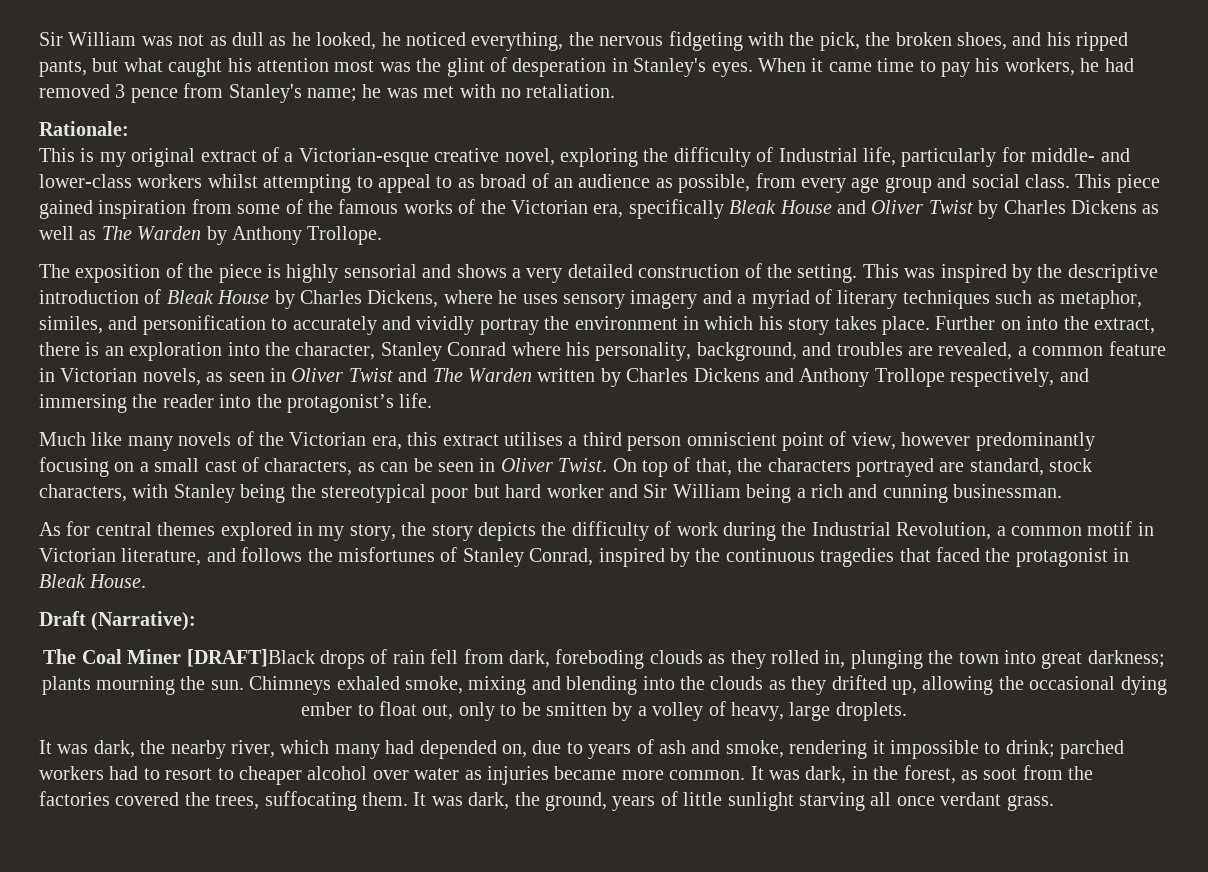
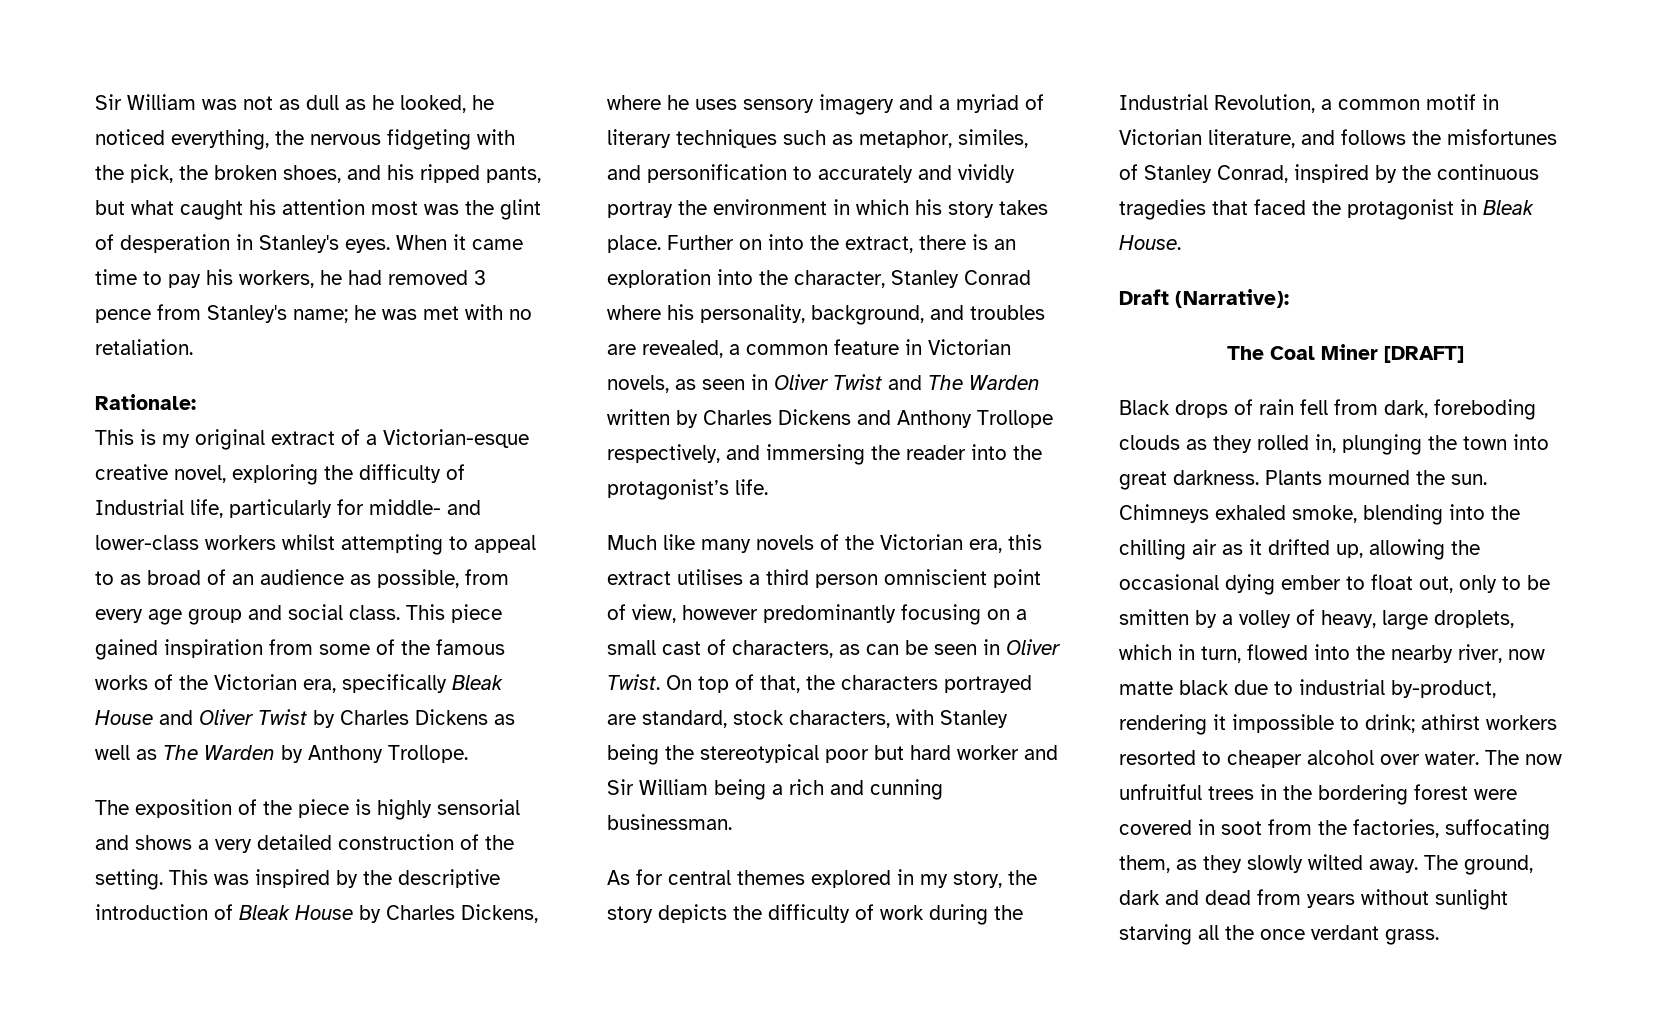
[186,649,315,667] [DRAFT]Black -> [1383,346,1464,363] [1119,400,1170,415] [DRAFT] // Black
[1087,650,1165,668] [41,676,175,695] darkness; plants mourning -> [1173,470,1410,485] darkness. Plants mourned
[468,676,561,695] mixing and -> (1357, 514) none
[710,676,827,695] clouds as they -> [1119,539,1262,560] chilling air as it
[835,702,907,721] [39,739,784,759] droplets. // It was dark, the nearby river, which many had depended on, due to years of ash and smoke, -> [1434,610,1514,628] [1119,644,1545,663] [1119,679,1496,698] droplets, which in turn, flowed into the nearby river, now matte black due to industrial by-product,
[1060,740,1125,759] [39,765,1094,785] [39,791,723,811] parched workers had to resort to cheaper alcohol over water as injuries became more common. It was dark, in the forest, as soot from the factories covered the trees, suffocating them. It was dark, the ground, years of little -> [1421,714,1557,730] [1119,750,1562,768] [1119,784,1517,805] [1119,819,1550,840] [1119,854,1533,875] [1119,889,1429,908] athirst workers resorted to cheaper alcohol over water. The now unfruitful trees in the bordering forest were covered in soot from the factories, suffocating them, as they slowly wilted away. The ground, dark and dead from years without
(892, 799) none -> [1225,925,1254,940] the

